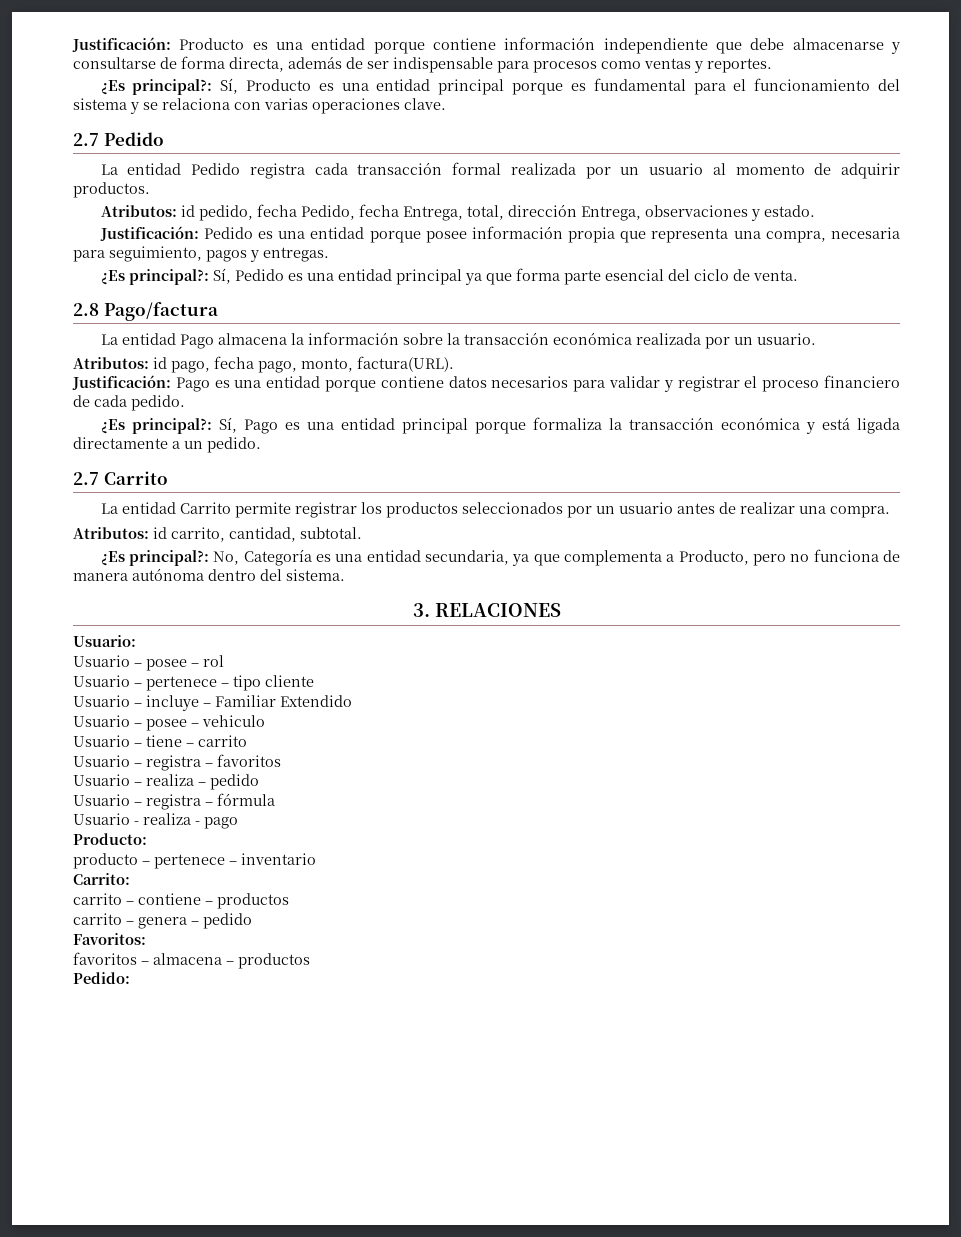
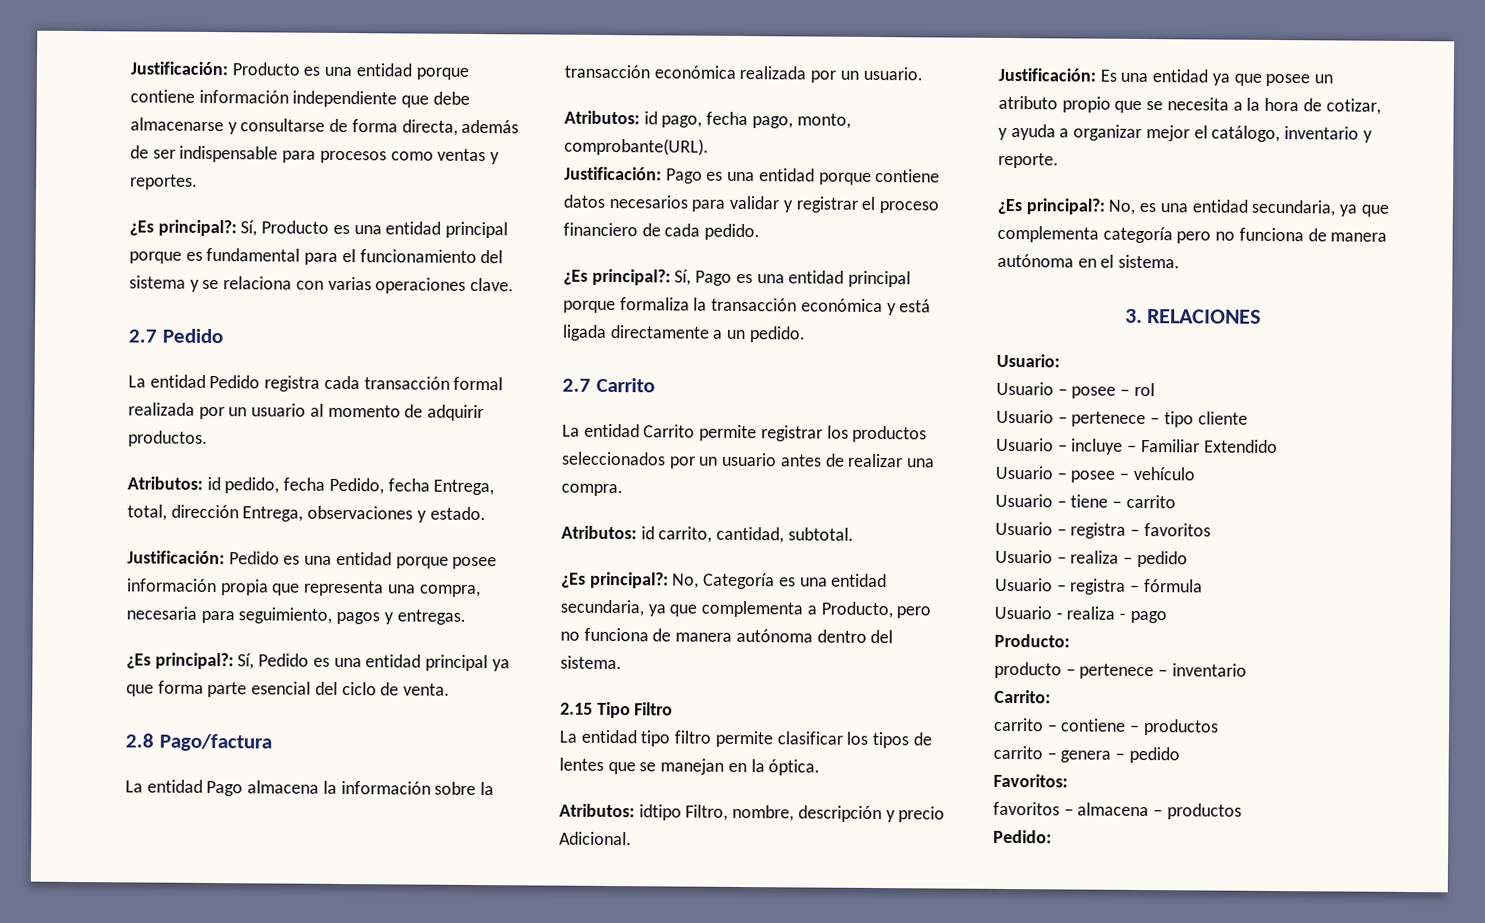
[357,356,454,372] factura(URL). -> [564,137,709,156] comprobante(URL).
(345, 575) none -> [560,701,674,719] [559,729,932,749] [559,757,821,776] [559,803,946,823] [559,831,632,846] [998,67,1334,87] [998,95,1381,115] [998,124,1373,143] [998,152,1059,169] [997,198,1389,217] [997,225,1388,244] [997,253,1181,269] // 2.15 Tipo Filtro // La entidad tipo filtro permite clasificar los tipos de lentes que se manejan en la óptica. // Atributos: idtipo Filtro, nombre, descripción y precio Adicional. // Justificación: Es una entidad ya que posee un atributo propio que se necesita a la hora de cotizar, y ayuda a organizar mejor el catálogo, inventario y reporte. // ¿Es principal?: No, es una entidad secundaria, ya que complementa categoría pero no funciona de manera autónoma en el sistema.
[202,715,265,727] vehiculo -> [1132,466,1195,481] vehículo

